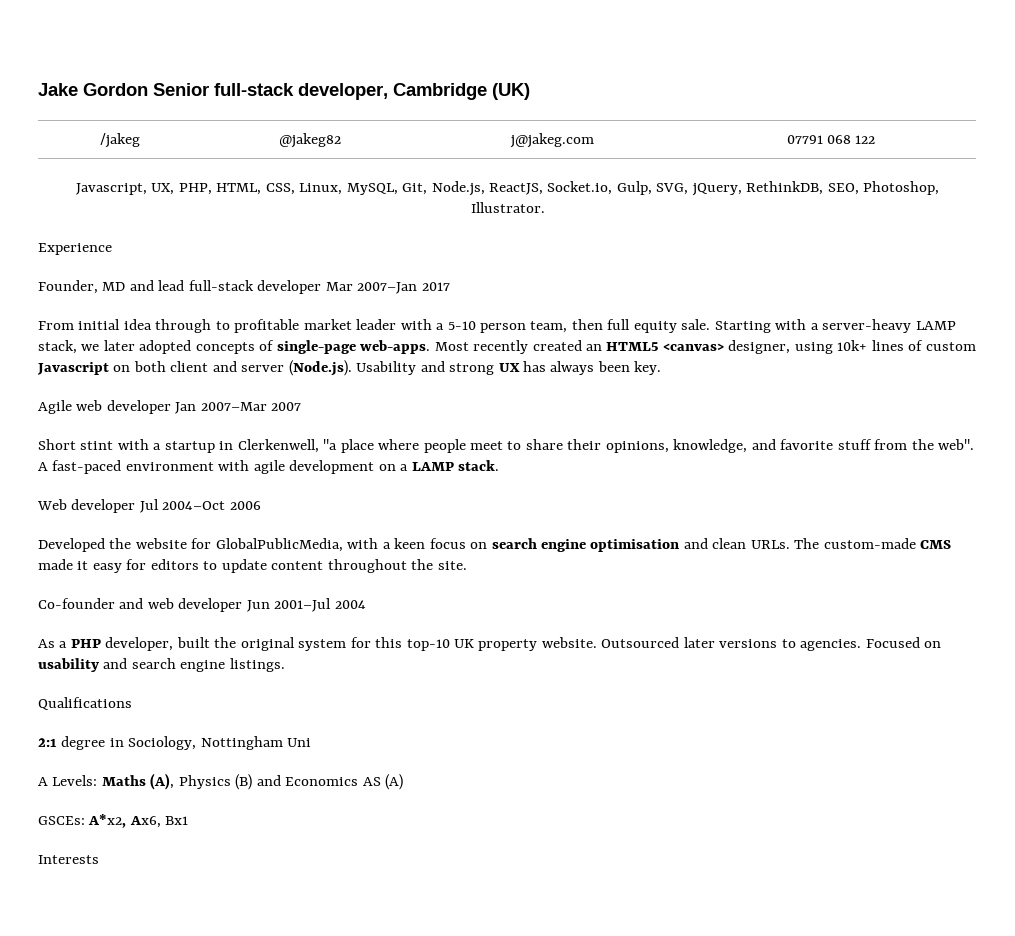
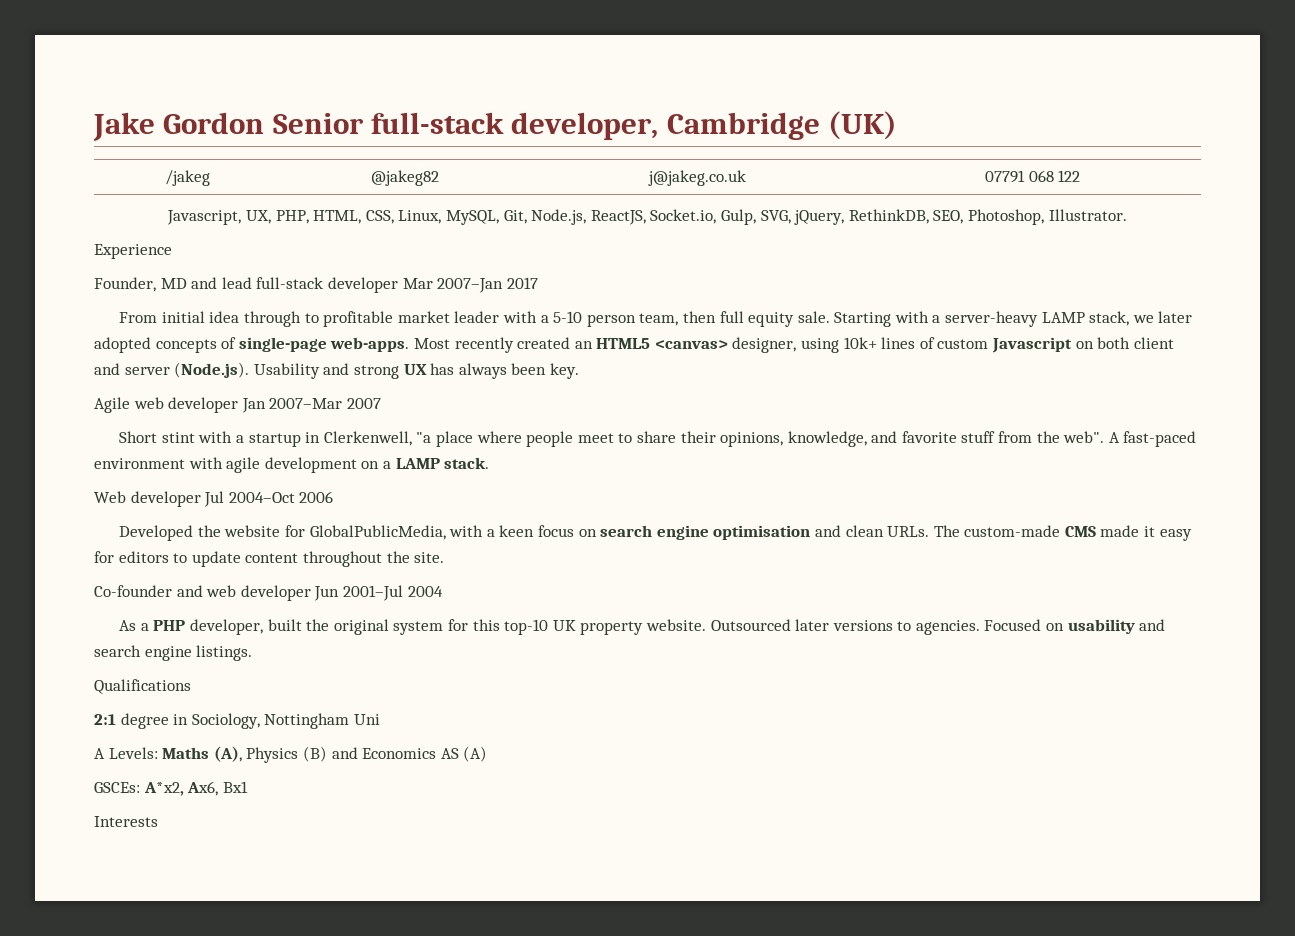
[510,133,594,148] j@jakeg.com -> [648,170,747,186] j@jakeg.co.uk

